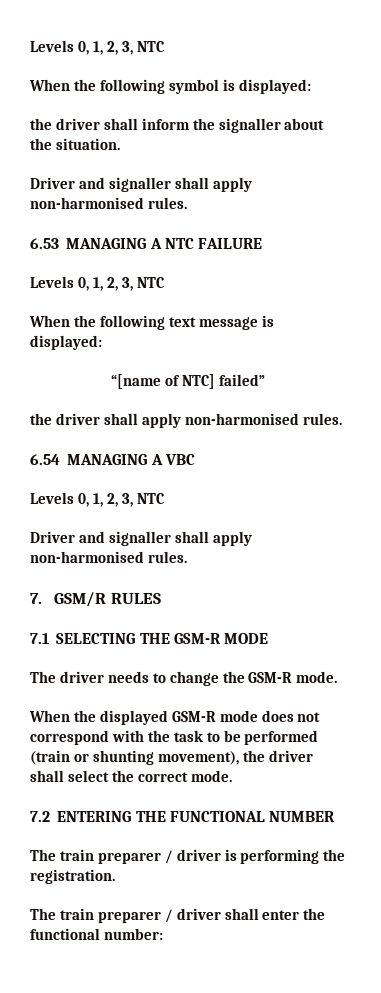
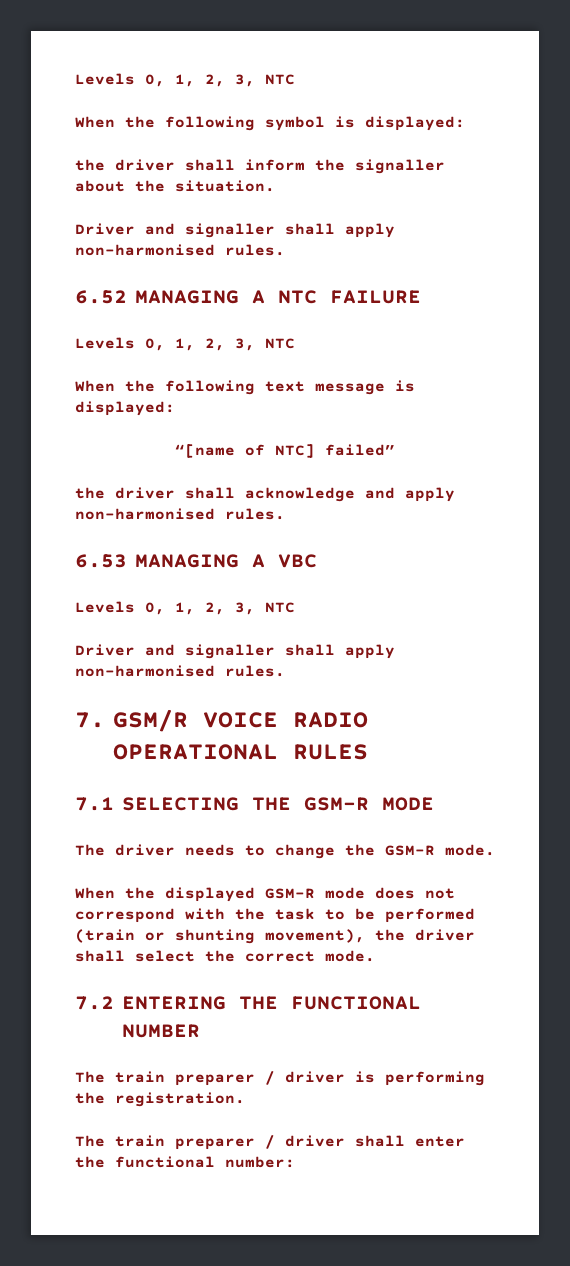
[30,238,59,249] 6.53 -> [75,290,127,304] 6.52
[141,413,342,428] [30,454,60,465] apply non-harmonised rules. // 6.54 -> [245,487,455,502] [75,508,285,520] [75,554,127,568] acknowledge and apply non-harmonised rules. // 6.53
(107, 599) none -> [203,712,368,728] [113,744,278,760] VOICE RADIO OPERATIONAL

